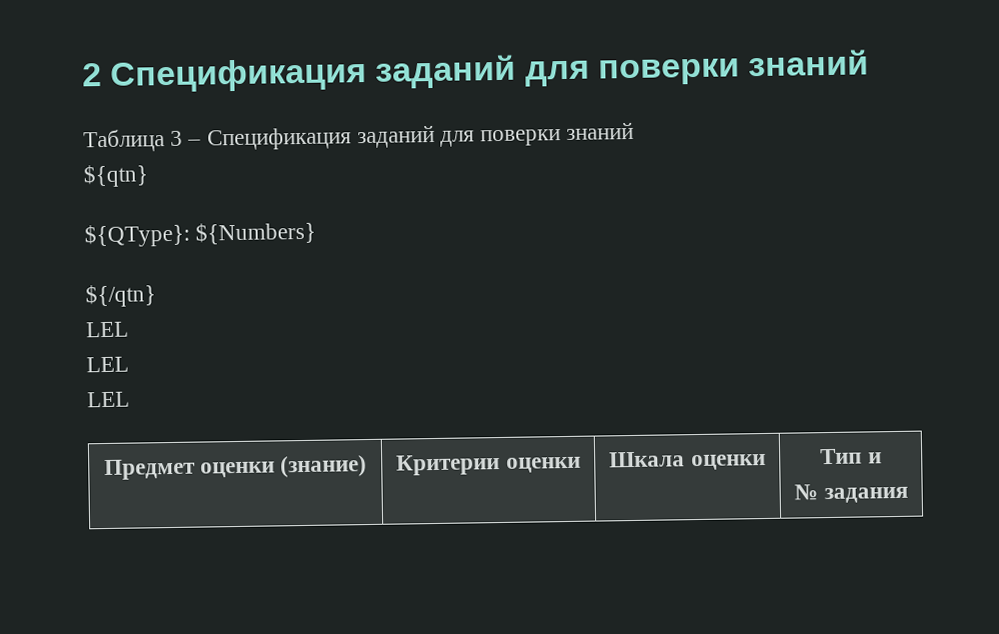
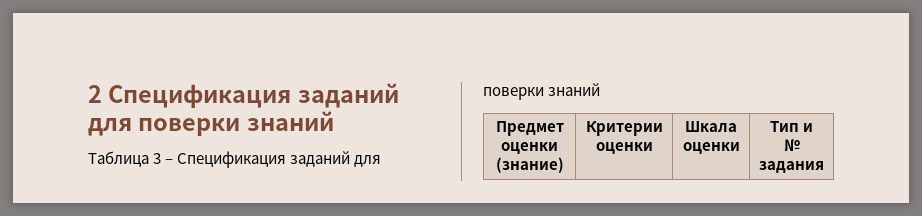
[83,164,148,188] [84,221,317,248] [85,284,156,308] [86,321,129,338] [86,356,129,373] [87,391,130,408] // ${qtn} // ${QType}: ${Numbers} // ${/qtn} // LEL // LEL // LEL -> (601, 89) none

